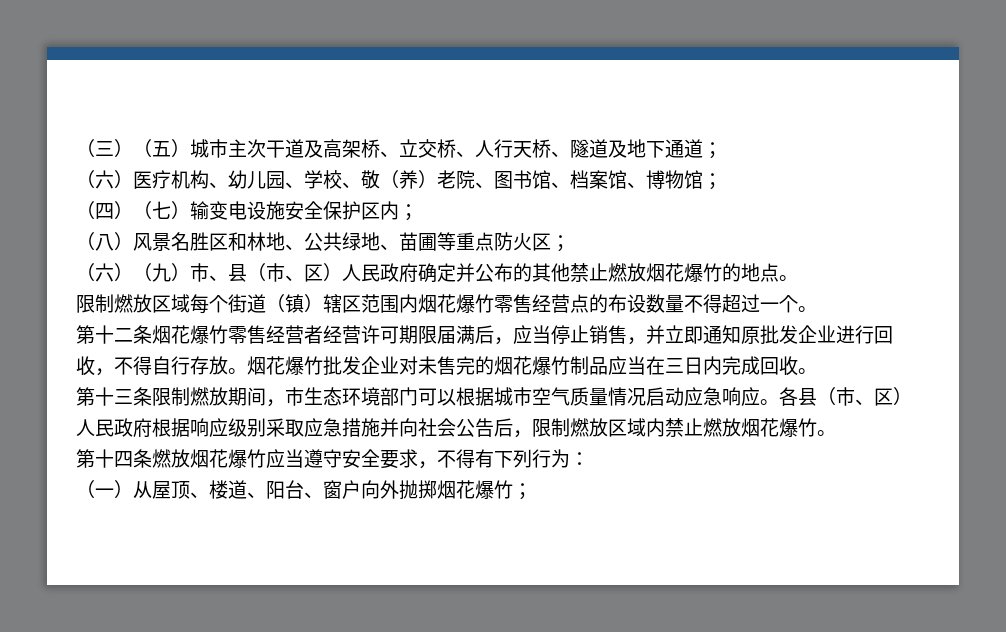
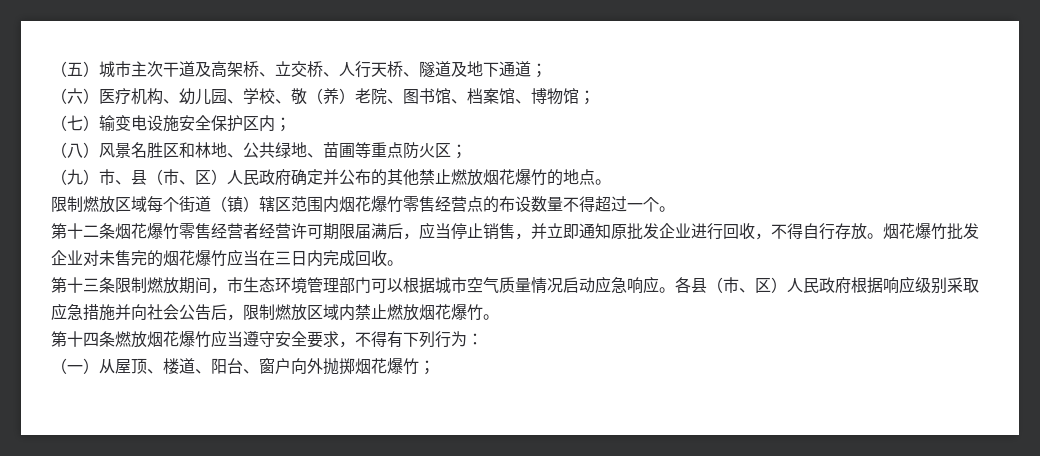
[76,139,152,158] （三）（ -> [51,61,67,77] （
[95,201,152,220] 四）（ -> (67, 123) none
[95,263,152,282] 六）（ -> (67, 177) none
[570,356,608,375] 制品 -> (227, 258) none
(380, 396) none -> [307,277,339,293] 管理

